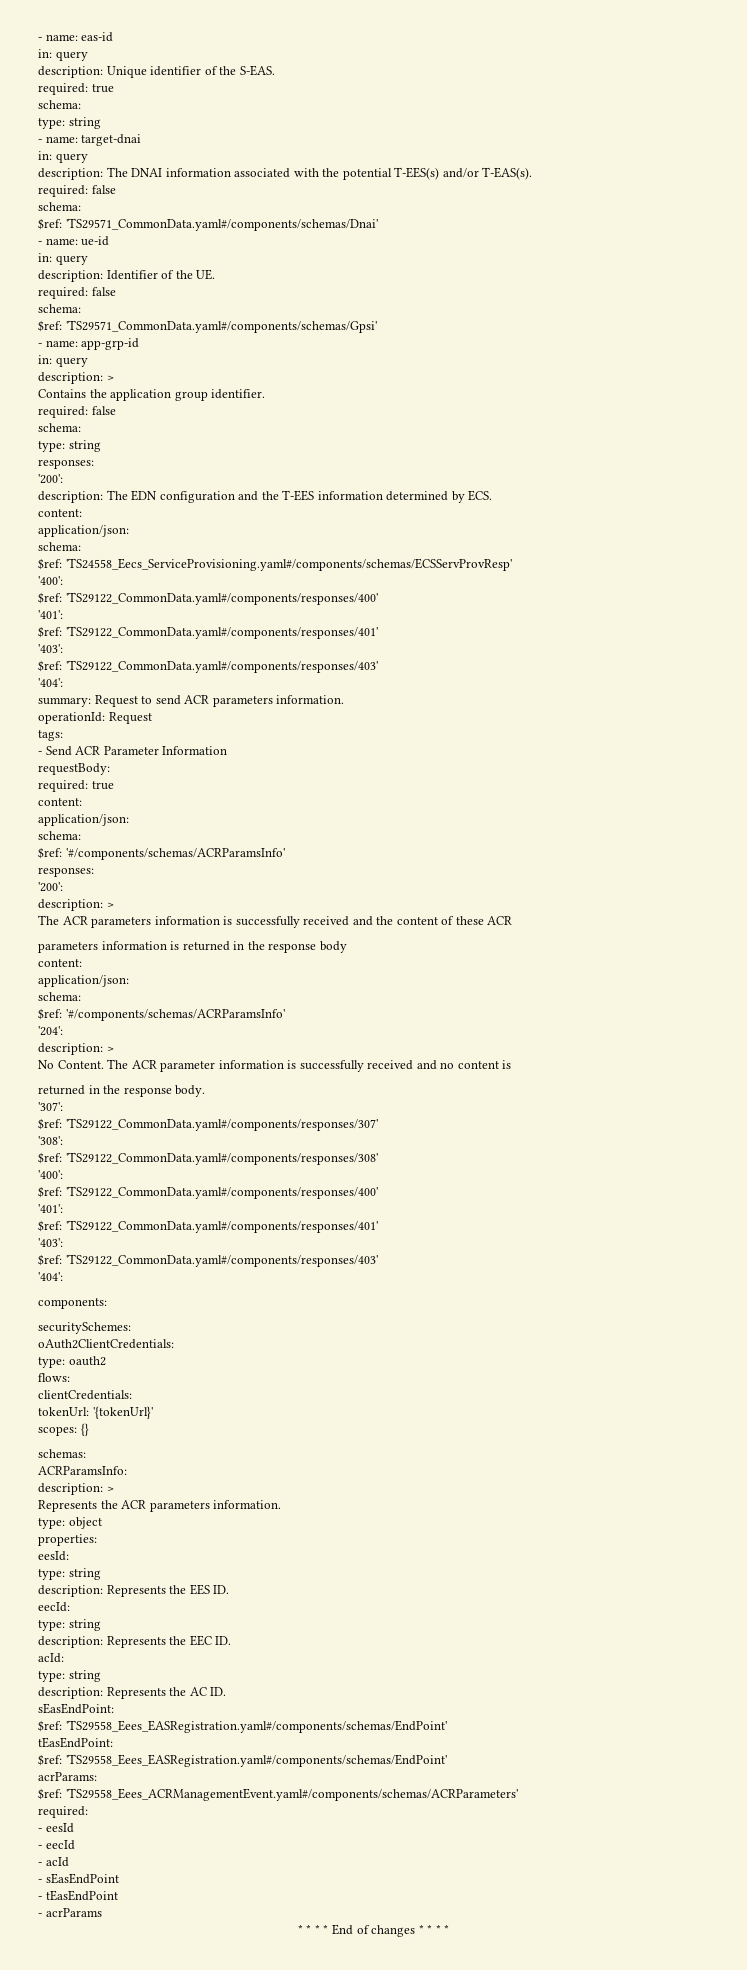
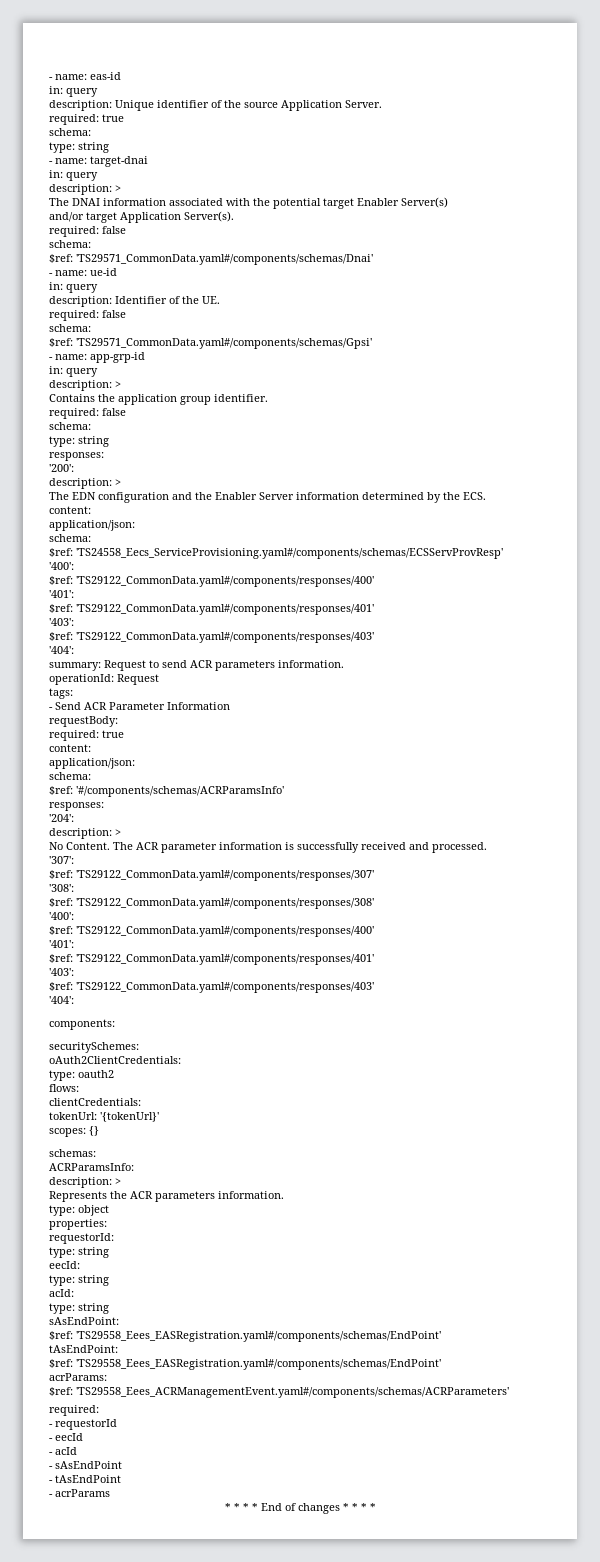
[239,65,275,76] S-EAS. -> [244,100,382,111] source Application Server.
(103, 174) none -> [115,185,121,192] > //
[394,167,533,180] T-EES(s) and/or T-EAS(s). -> [323,197,448,209] [49,211,234,223] target Enabler Server(s) // and/or target Application Server(s).
(103, 497) none -> [115,479,121,486] > //
[282,490,315,501] T-EES -> [215,492,294,500] Enabler Server
(465, 497) none -> [443,492,460,500] the
[38,882,63,892] [38,899,114,911] [38,915,513,928] [38,941,347,953] [38,959,82,967] [38,975,129,987] [38,992,81,1001] [38,1008,285,1021] // '200': // description: > // The ACR parameters information is successfully received and the content of these ACR // parameters information is returned in the response body // content: // application/json: // schema: // $ref: '#/components/schemas/ACRParamsInfo' -> (104, 806) none
[440,1060,512,1069] [38,1085,206,1097] no content is // returned in the response body. -> [432,842,487,853] processed.
[38,1551,69,1561] [38,1568,101,1580] [38,1584,230,1597] [38,1602,70,1612] [38,1619,101,1631] [38,1635,232,1648] [38,1653,64,1663] [38,1670,101,1682] [38,1687,227,1699] [38,1703,114,1714] [38,1720,447,1733] [38,1737,113,1748] eesId: // type: string // description: Represents the EES ID. // eecId: // type: string // description: Represents the EEC ID. // acId: // type: string // description: Represents the AC ID. // sEasEndPoint: // $ref: 'TS29558_Eees_EASRegistration.yaml#/components/schemas/EndPoint' // tEasEndPoint: -> [49,1233,114,1244] [49,1247,109,1258] [49,1261,80,1269] [49,1275,109,1286] [49,1289,74,1297] [49,1303,109,1314] [49,1317,119,1325] [49,1331,441,1342] [49,1345,118,1353] requestorId: // type: string // eecId: // type: string // acId: // type: string // sAsEndPoint: // $ref: 'TS29558_Eees_EASRegistration.yaml#/components/schemas/EndPoint' // tAsEndPoint:
[45,1823,74,1833] eesId -> [55,1419,117,1430] requestorId
[45,1873,119,1884] [38,1890,118,1901] sEasEndPoint // - tEasEndPoint -> [55,1461,122,1469] [49,1475,121,1483] sAsEndPoint // - tAsEndPoint

